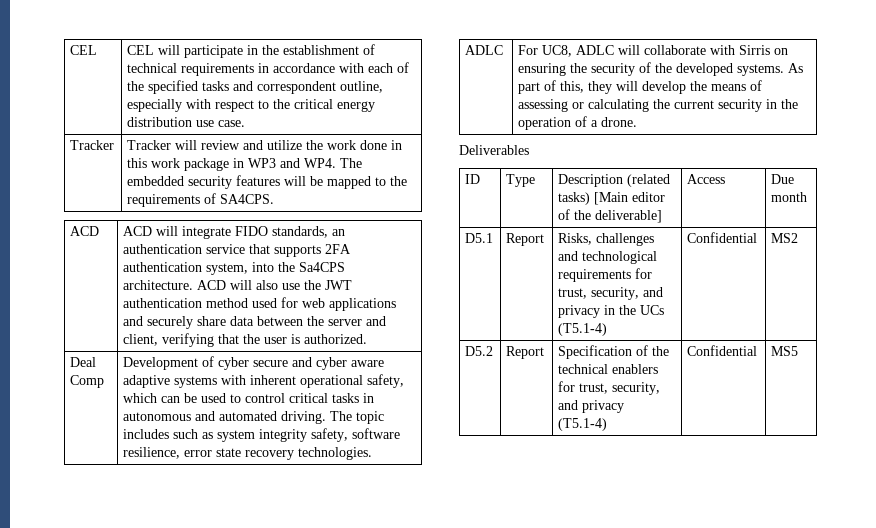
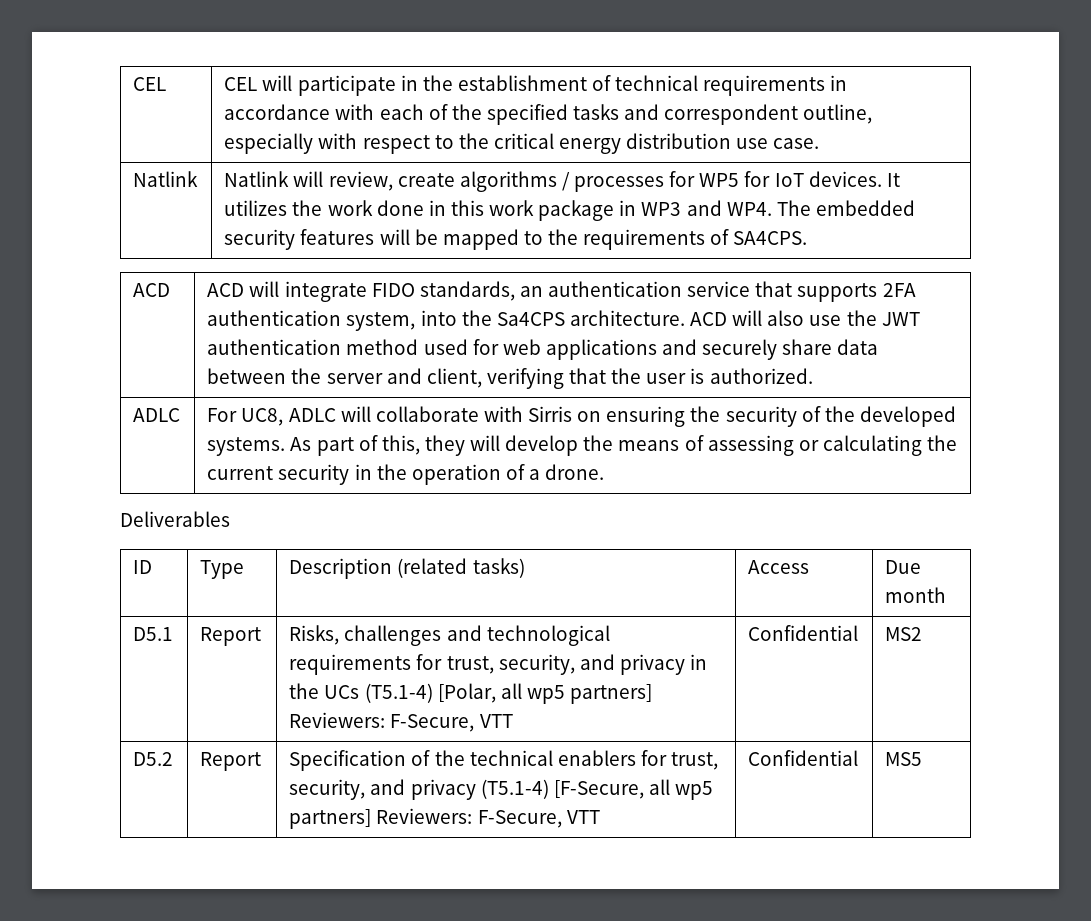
[70,140,115,150] [127,140,303,150] Tracker | Tracker will review and utilize -> [133,171,199,187] [224,171,900,192] [224,200,288,216] Natlink | Natlink will review, create algorithms / processes for WP5 for IoT devices. It utilizes
[70,357,97,367] [70,375,105,388] [123,356,385,370] [123,374,405,388] [123,393,375,403] [123,411,385,424] [123,428,401,442] [123,447,373,460] // Deal Comp | Development of cyber secure and cyber aware adaptive systems with inherent operational safety, which can be used to control critical tasks in autonomous and automated driving. The topic includes such as system integrity safety, software resilience, error state recovery technologies. -> (813, 376) none
[594,192,666,205] [558,209,663,223] [Main editor of the deliverable] -> (525, 568) none
(608, 329) none -> [437,683,653,704] [289,712,513,732] [Polar, all wp5 partners] Reviewers: F-Secure, VTT
(608, 424) none -> [553,779,714,800] [289,808,600,829] [F-Secure, all wp5 partners] Reviewers: F-Secure, VTT

